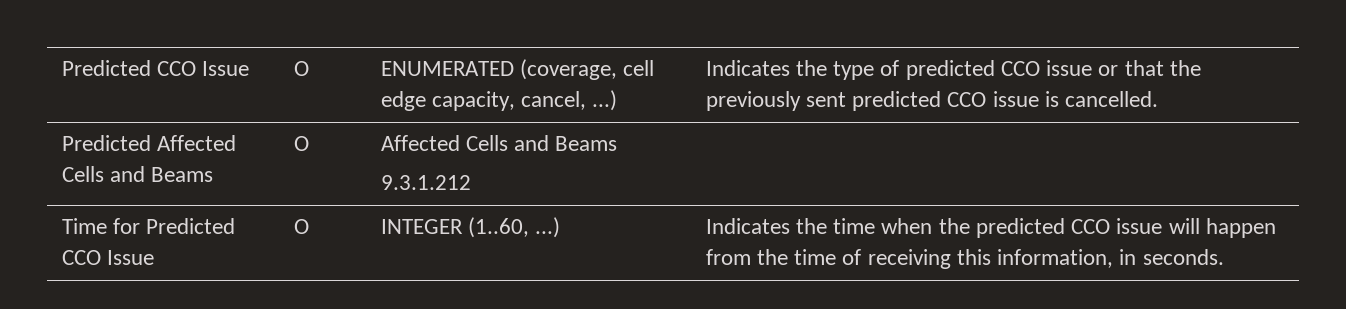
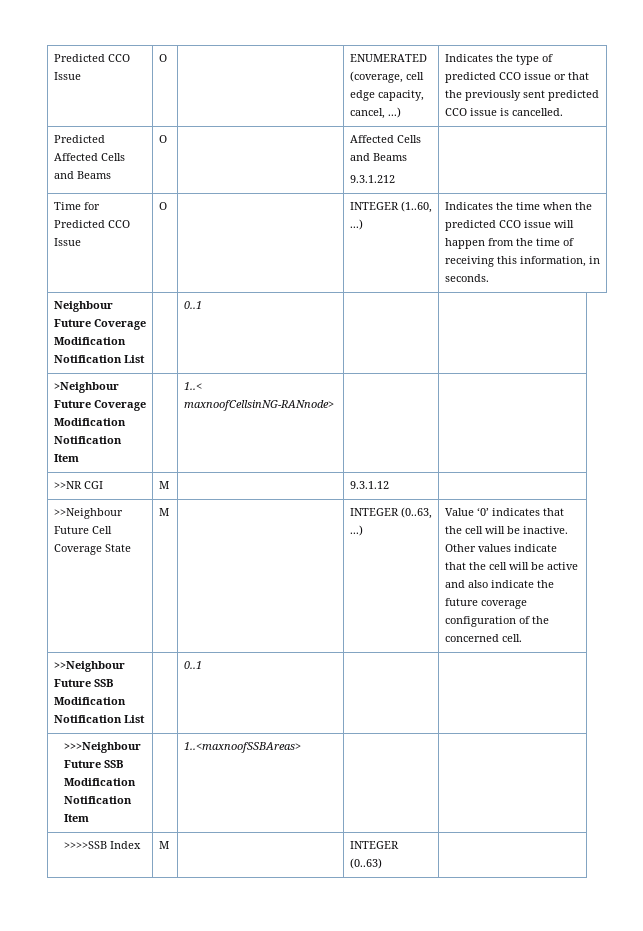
(1224, 257) none -> [53,301,113,312] [53,319,146,330] [53,337,126,345] [53,355,145,363] [183,301,202,309] [53,382,119,393] [53,400,146,411] [53,418,126,426] [53,436,122,444] [53,454,79,462] [183,382,202,390] [183,400,334,411] [53,481,103,489] [158,481,169,489] [349,481,389,489] [53,508,123,519] [53,526,112,534] [53,544,131,555] [158,508,169,516] [349,507,432,519] [349,525,363,536] [444,507,564,516] [444,526,568,534] [444,544,557,552] [444,562,578,570] [444,580,554,588] [444,598,527,609] [444,616,549,627] [444,634,522,642] [53,661,125,672] [53,679,113,687] [53,697,126,705] [53,715,145,723] [183,661,202,669] [64,742,142,753] [64,760,124,768] [64,778,137,786] [64,796,133,804] [64,814,90,822] [183,742,301,753] [64,841,142,849] [158,841,169,849] [349,841,399,849] [349,858,382,869] // Neighbour Future Coverage Modification Notification List | | 0..1 | | // >Neighbour Future Coverage Modification Notification Item | | 1..< maxnoofCellsinNG-RANnode> | | // >>NR CGI | M | | 9.3.1.12 | // >>Neighbour Future Cell Coverage State | M | | INTEGER (0..63, ...) | Value ‘0’ indicates that the cell will be inactive. Other values indicate that the cell will be active and also indicate the future coverage configuration of the concerned cell. // >>Neighbour Future SSB Modification Notification List | | 0..1 | | // >>>Neighbour Future SSB Modification Notification Item | | 1..<maxnoofSSBAreas> | | // >>>>SSB Index | M | | INTEGER (0..63) |

